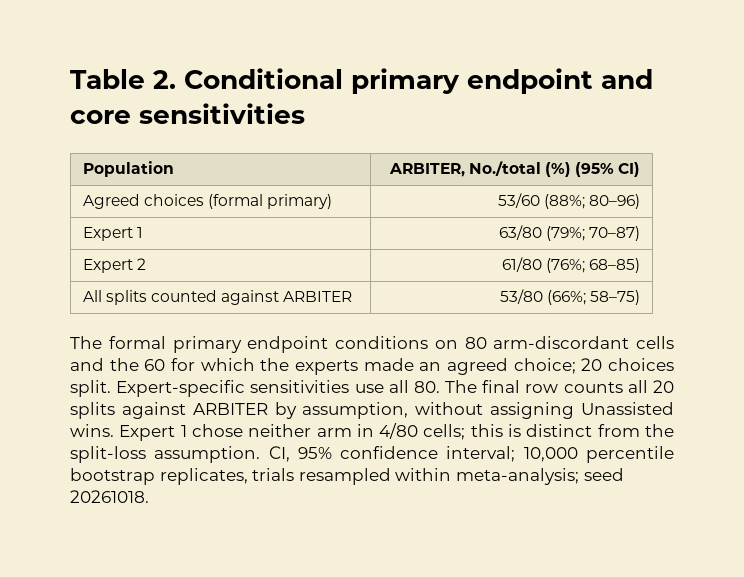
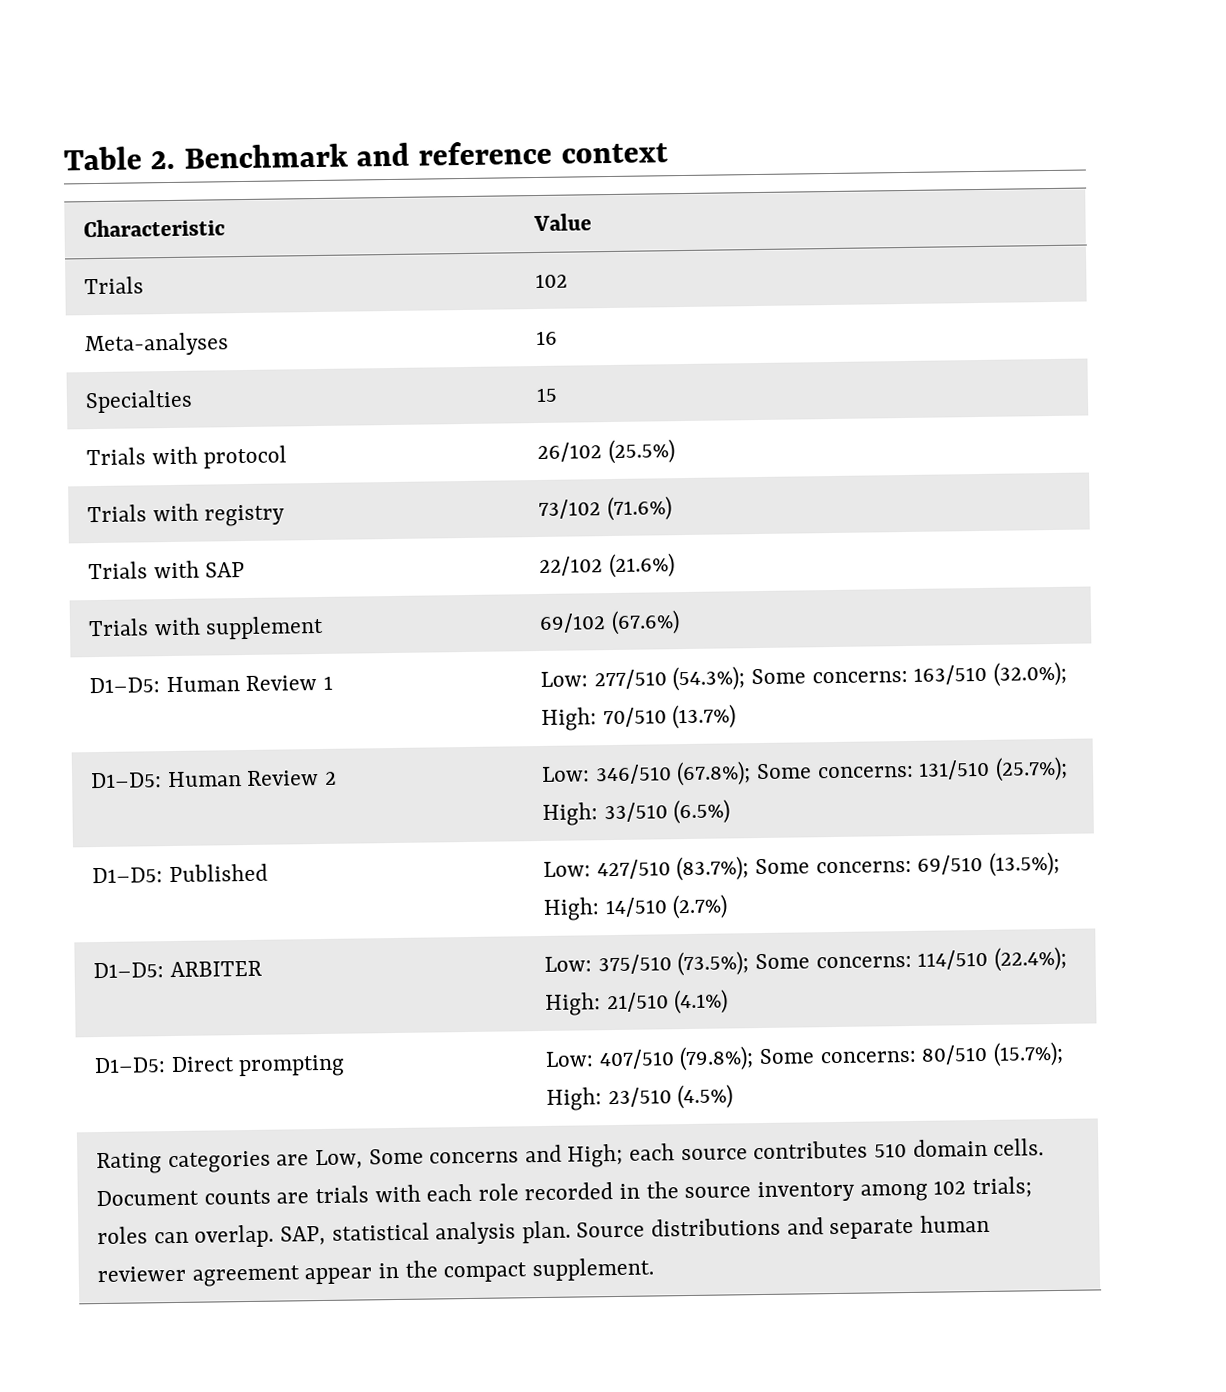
[184,68,653,94] [70,103,305,124] [82,161,174,177] [388,161,641,177] [82,194,333,209] [498,193,641,209] [82,227,143,241] [499,225,641,241] [82,258,146,273] [502,257,641,273] [82,290,353,305] [500,289,641,305] [70,336,674,353] [70,358,674,375] [70,380,674,397] [70,402,674,419] [70,423,674,441] [70,446,674,463] [70,468,624,485] [70,490,149,503] Conditional primary endpoint and core sensitivities // Population | ARBITER, No./total (%) (95% CI) // Agreed choices (formal primary) | 53/60 (88%; 80–96) // Expert 1 | 63/80 (79%; 70–87) // Expert 2 | 61/80 (76%; 68–85) // All splits counted against ARBITER | 53/80 (66%; 58–75) // The formal primary endpoint conditions on 80 arm-discordant cells and the 60 for which the experts made an agreed choice; 20 choices split. Expert-specific sensitivities use all 80. The final row counts all 20 splits against ARBITER by assumption, without assigning Unassisted wins. Expert 1 chose neither arm in 4/80 cells; this is distinct from the split-loss assumption. CI, 95% confidence interval; 10,000 percentile bootstrap replicates, trials resampled within meta-analysis; seed 20261018. -> [183,140,668,169] [83,218,226,238] [533,213,593,232] [84,276,145,295] [535,273,569,289] [85,332,230,357] [536,330,559,346] [85,389,194,414] [536,387,558,403] [86,445,288,469] [537,439,675,465] [87,503,286,527] [538,496,672,522] [88,560,246,580] [539,553,675,579] [88,615,325,640] [539,610,680,636] [89,675,334,694] [540,661,1067,692] [541,704,737,731] [91,770,338,789] [541,756,1068,787] [542,799,731,826] [92,863,268,884] [543,851,1060,882] [543,894,729,921] [93,960,262,979] [544,946,1067,977] [545,989,729,1016] [94,1054,346,1078] [545,1041,1064,1072] [546,1084,734,1111] [96,1138,1045,1175] [96,1176,1032,1207] [97,1214,990,1248] [97,1257,654,1287] Benchmark and reference context // Characteristic | Value // Trials | 102 // Meta-analyses | 16 // Specialties | 15 // Trials with protocol | 26/102 (25.5%) // Trials with registry | 73/102 (71.6%) // Trials with SAP | 22/102 (21.6%) // Trials with supplement | 69/102 (67.6%) // D1–D5: Human Review 1 | Low: 277/510 (54.3%); Some concerns: 163/510 (32.0%); High: 70/510 (13.7%) // D1–D5: Human Review 2 | Low: 346/510 (67.8%); Some concerns: 131/510 (25.7%); High: 33/510 (6.5%) // D1–D5: Published | Low: 427/510 (83.7%); Some concerns: 69/510 (13.5%); High: 14/510 (2.7%) // D1–D5: ARBITER | Low: 375/510 (73.5%); Some concerns: 114/510 (22.4%); High: 21/510 (4.1%) // D1–D5: Direct prompting | Low: 407/510 (79.8%); Some concerns: 80/510 (15.7%); High: 23/510 (4.5%) // Rating categories are Low, Some concerns and High; each source contributes 510 domain cells. Document counts are trials with each role recorded in the source inventory among 102 trials; roles can overlap. SAP, statistical analysis plan. Source distributions and separate human reviewer agreement appear in the compact supplement.

